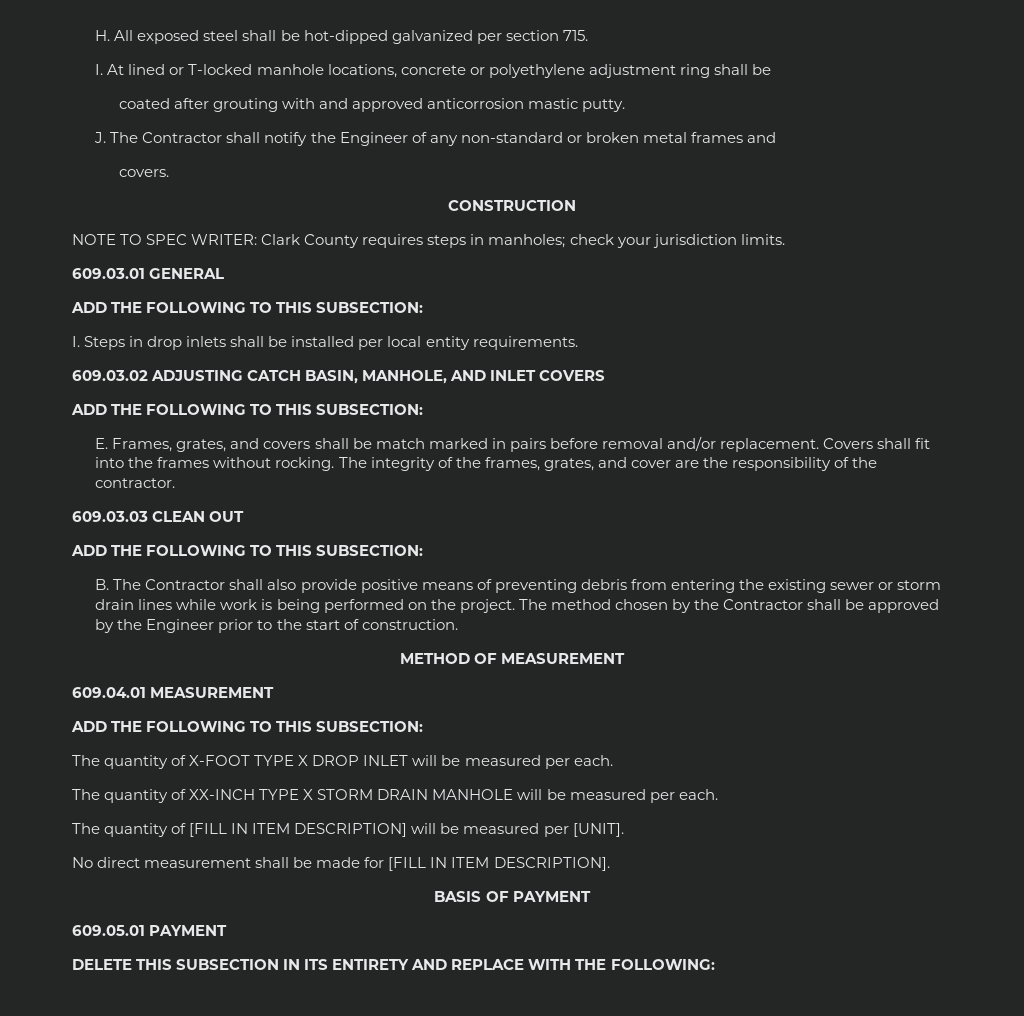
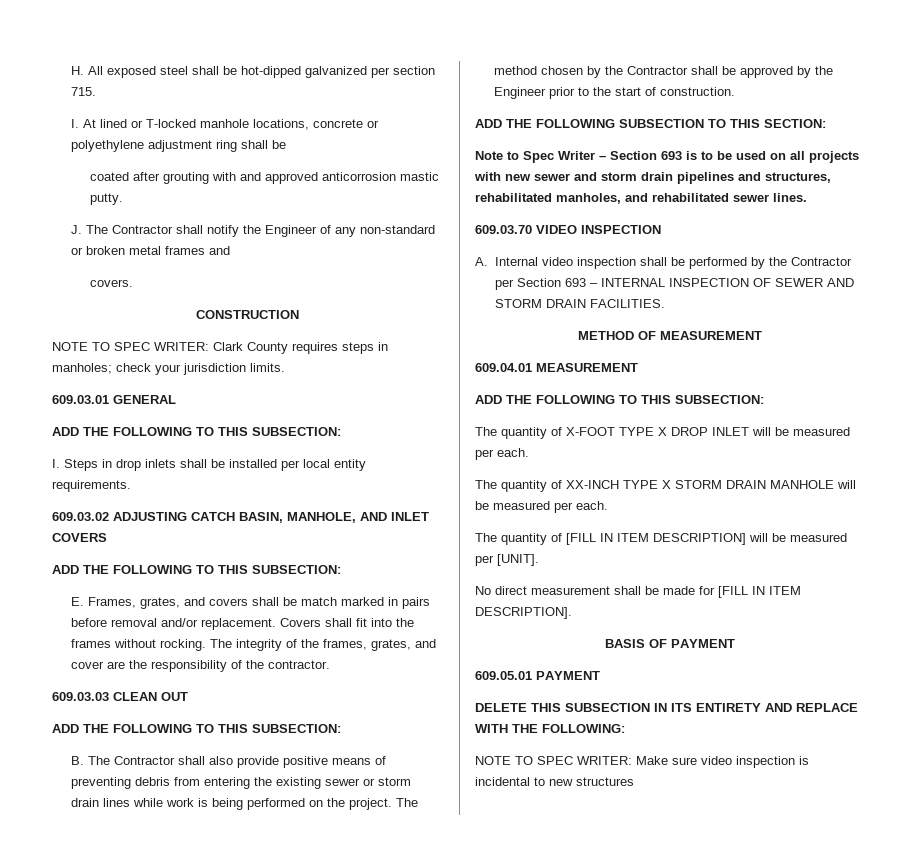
(458, 624) none -> [475,119,826,128] [475,151,859,163] [474,172,831,184] [475,193,807,204] [475,225,661,234] [475,257,852,269] [494,278,854,290] [494,299,665,308] // ADD THE FOLLOWING SUBSECTION TO THIS SECTION: // Note to Spec Writer – Section 693 is to be used on all projects with new sewer and storm drain pipelines and structures, rehabilitated manholes, and rehabilitated sewer lines. // 609.03.70 VIDEO INSPECTION // A. Internal video inspection shall be performed by the Contractor per Section 693 – INTERNAL INSPECTION OF SEWER AND STORM DRAIN FACILITIES.
(715, 964) none -> [475,756,809,768] [475,777,634,786] // NOTE TO SPEC WRITER: Make sure video inspection is incidental to new structures

